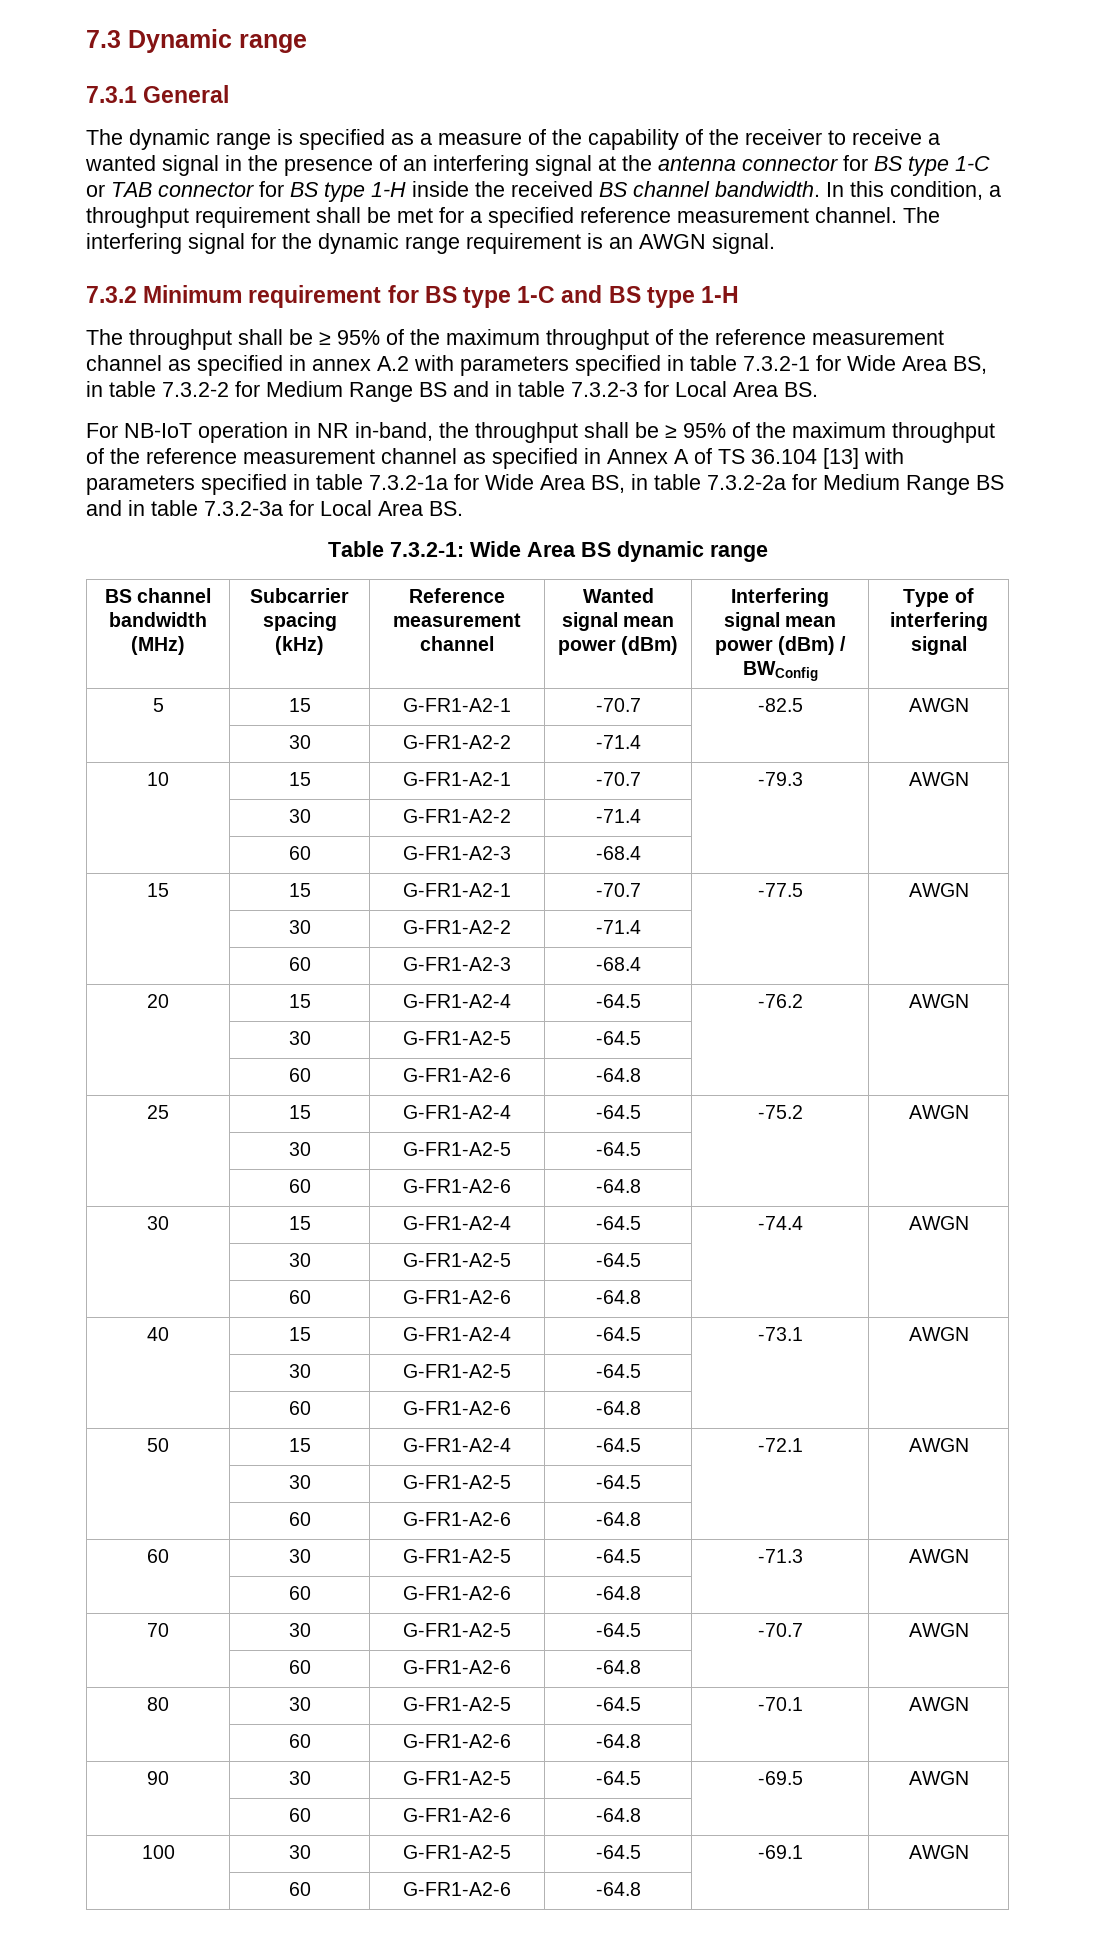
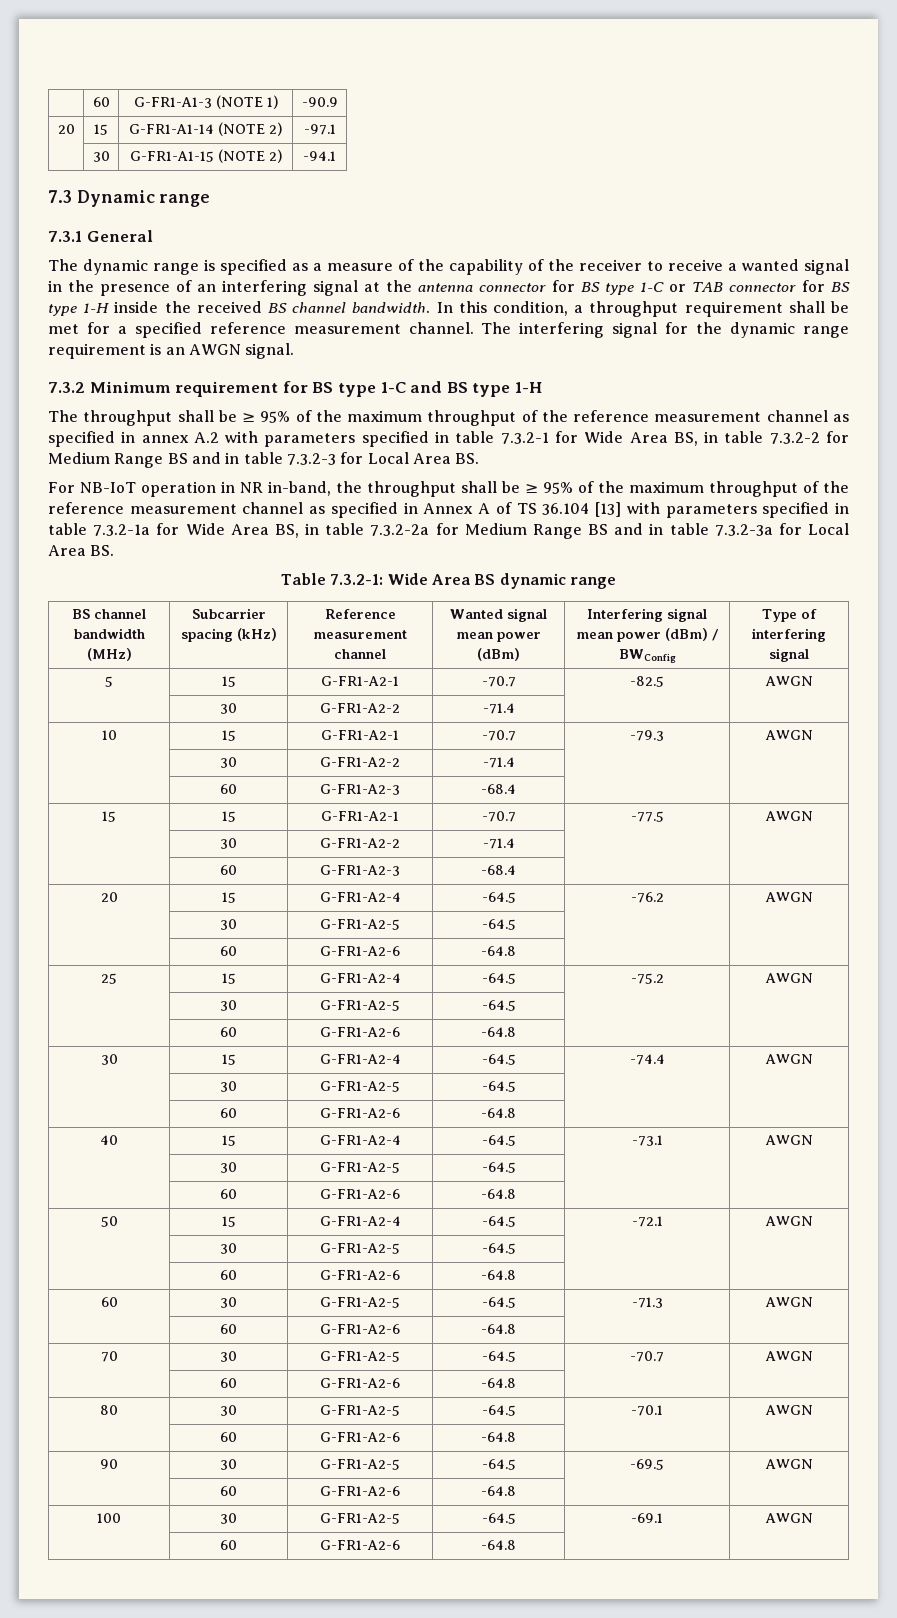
(86, 39) none -> [92,97,110,107] [133,95,278,109] [301,97,338,107] [57,124,75,134] [94,124,108,135] [129,122,282,136] [303,124,336,135] [92,151,110,162] [129,149,282,163] [303,151,336,161] | 60 | G-FR1-A1-3 (NOTE 1) | -90.9 // 20 | 15 | G-FR1-A1-14 (NOTE 2) | -97.1 // | 30 | G-FR1-A1-15 (NOTE 2) | -94.1 //

